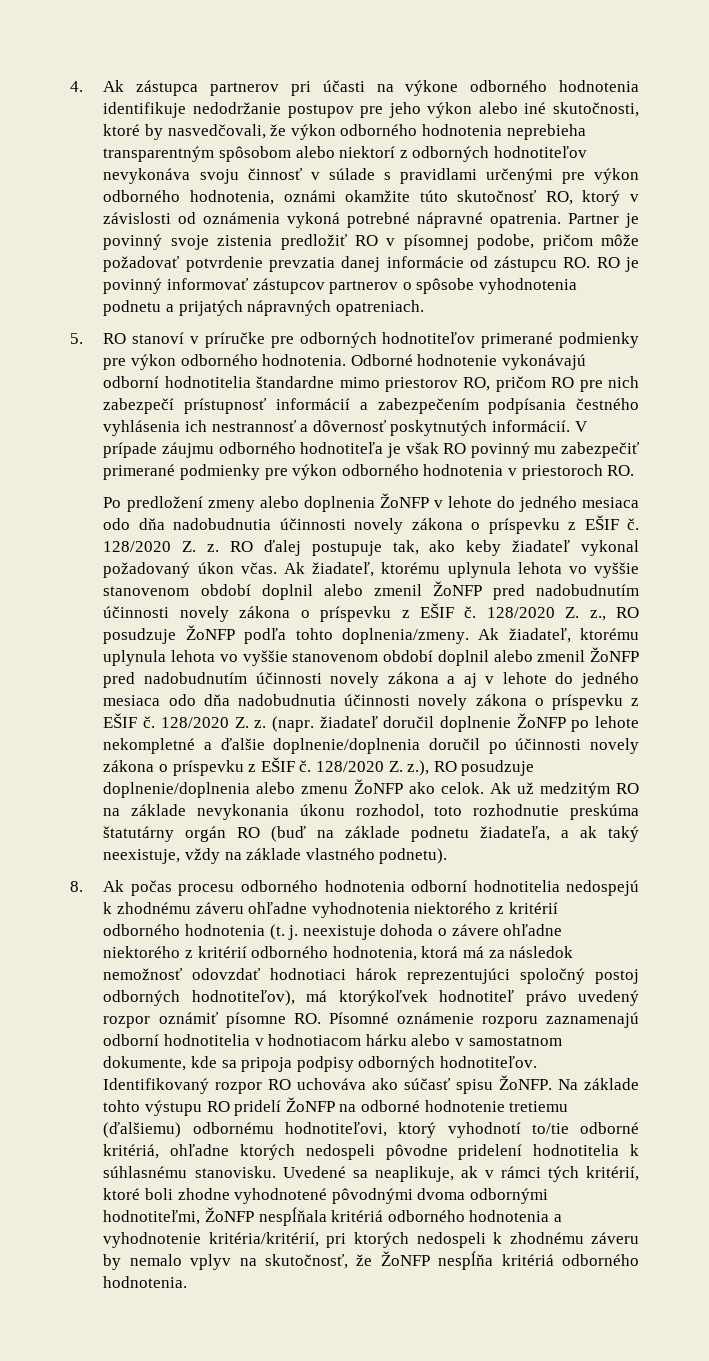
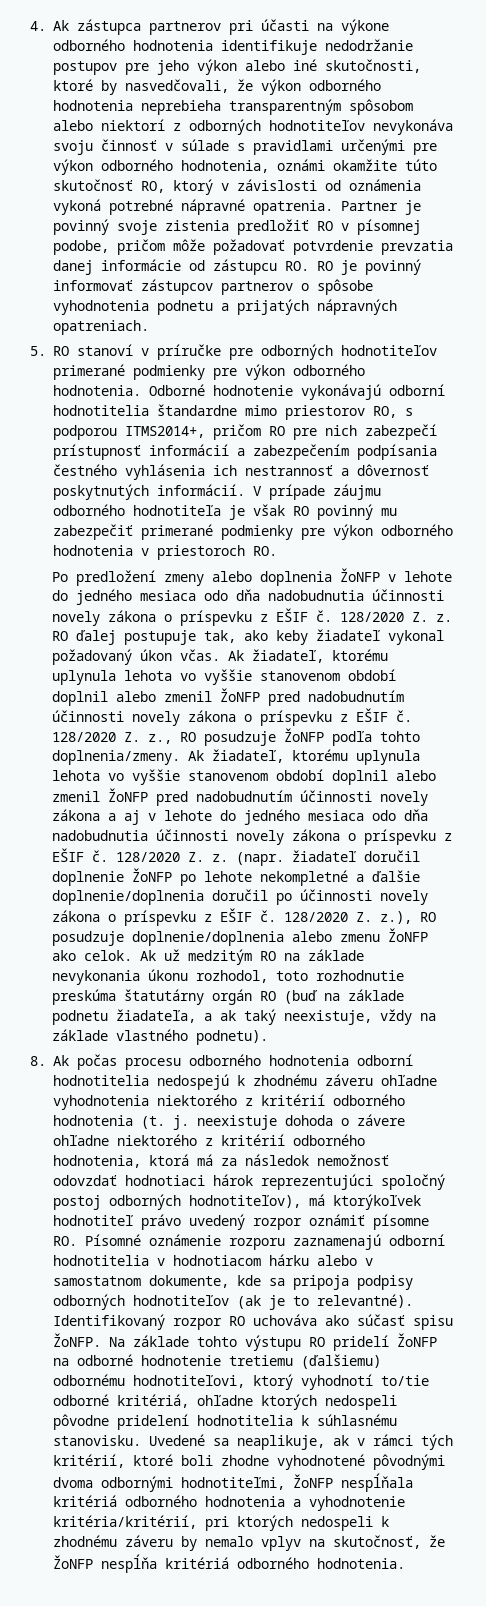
(491, 384) none -> [405,408,413,416] [53,425,205,440] s podporou ITMS2014+,
[440,1056,538,1068] hodnotiteľov. -> [133,1294,413,1310] hodnotiteľov (ak je to relevantné).

